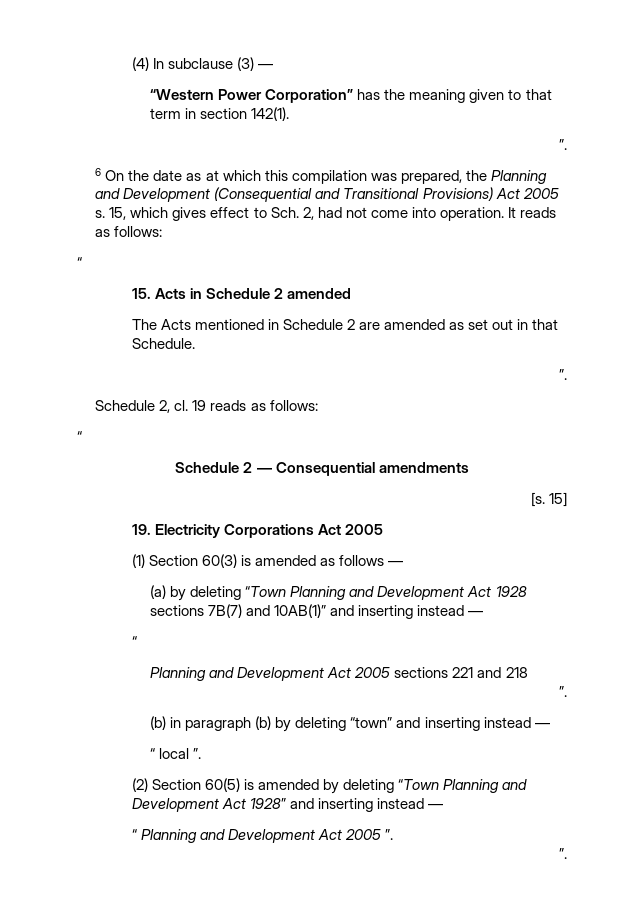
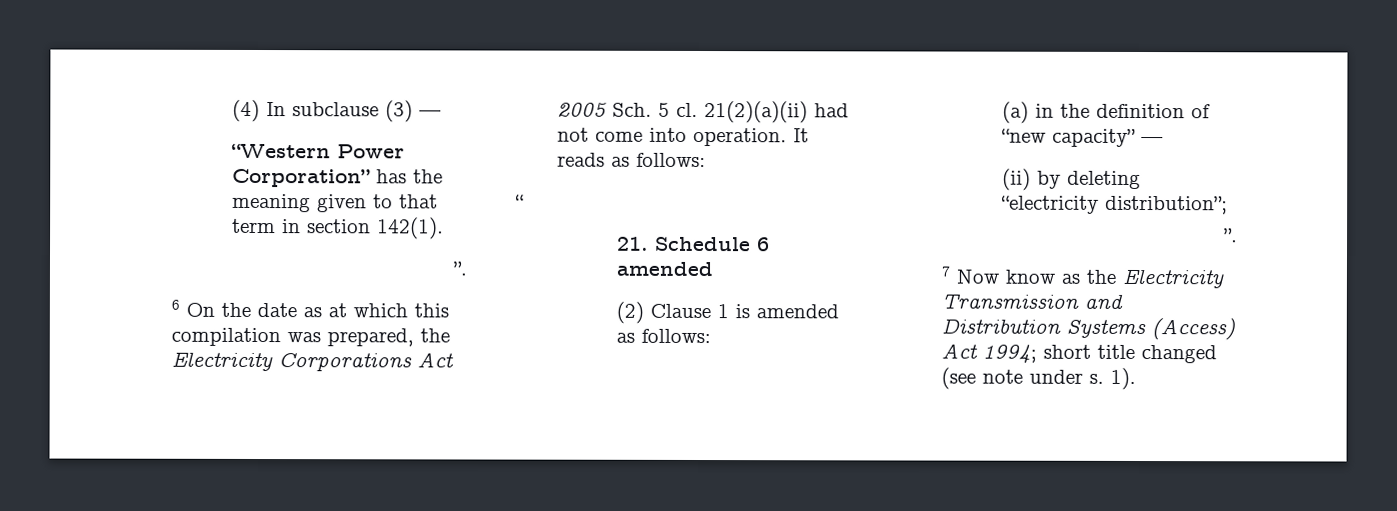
[490,170,547,184] [95,187,559,202] [95,207,314,221] Planning and Development (Consequential and Transitional Provisions) Act 2005 s. 15, which gives effect to Sch. 2, -> [170,351,454,372] [556,101,808,124] Electricity Corporations Act 2005 Sch. 5 cl. 21(2)(a)(ii)
[131,288,352,299] [131,319,559,330] [131,338,195,349] [559,369,567,380] [95,400,318,413] [77,431,82,442] [175,462,469,476] [530,492,567,507] [131,524,384,538] [131,554,404,568] [150,585,527,601] [150,604,484,619] [131,636,137,647] [150,667,528,681] [559,686,567,697] [150,716,550,732] [150,748,202,759] [131,778,528,794] [131,798,444,812] [131,829,394,843] [559,848,567,859] 15. Acts in Schedule 2 amended // The Acts mentioned in Schedule 2 are amended as set out in that Schedule. // ”. // Schedule 2, cl. 19 reads as follows: // “ // Schedule 2 — Consequential amendments // [s. 15] // 19. Electricity Corporations Act 2005 // (1) Section 60(3) is amended as follows — // (a) by deleting “Town Planning and Development Act 1928 sections 7B(7) and 10AB(1)” and inserting instead — // “ // Planning and Development Act 2005 sections 221 and 218 // ”. // (b) in paragraph (b) by deleting “town” and inserting instead — // “ local ”. // (2) Section 60(5) is amended by deleting “Town Planning and Development Act 1928” and inserting instead — // “ Planning and Development Act 2005 ”. // ”. -> [616,236,770,252] [615,261,713,277] [615,301,839,324] [615,328,711,344] [1001,101,1211,124] [1000,128,1163,147] [1001,168,1141,191] [1000,195,1228,215] [1224,228,1238,243] [940,266,1224,289] [940,294,1123,309] [940,318,1235,341] [940,343,1217,364] [940,367,1136,390] 21. Schedule 6 amended // (2) Clause 1 is amended as follows: // (a) in the definition of “new capacity” — // (ii) by deleting “electricity distribution”; // ”. // 7 Now know as the Electricity Transmission and Distribution Systems (Access) Act 1994; short title changed (see note under s. 1).

